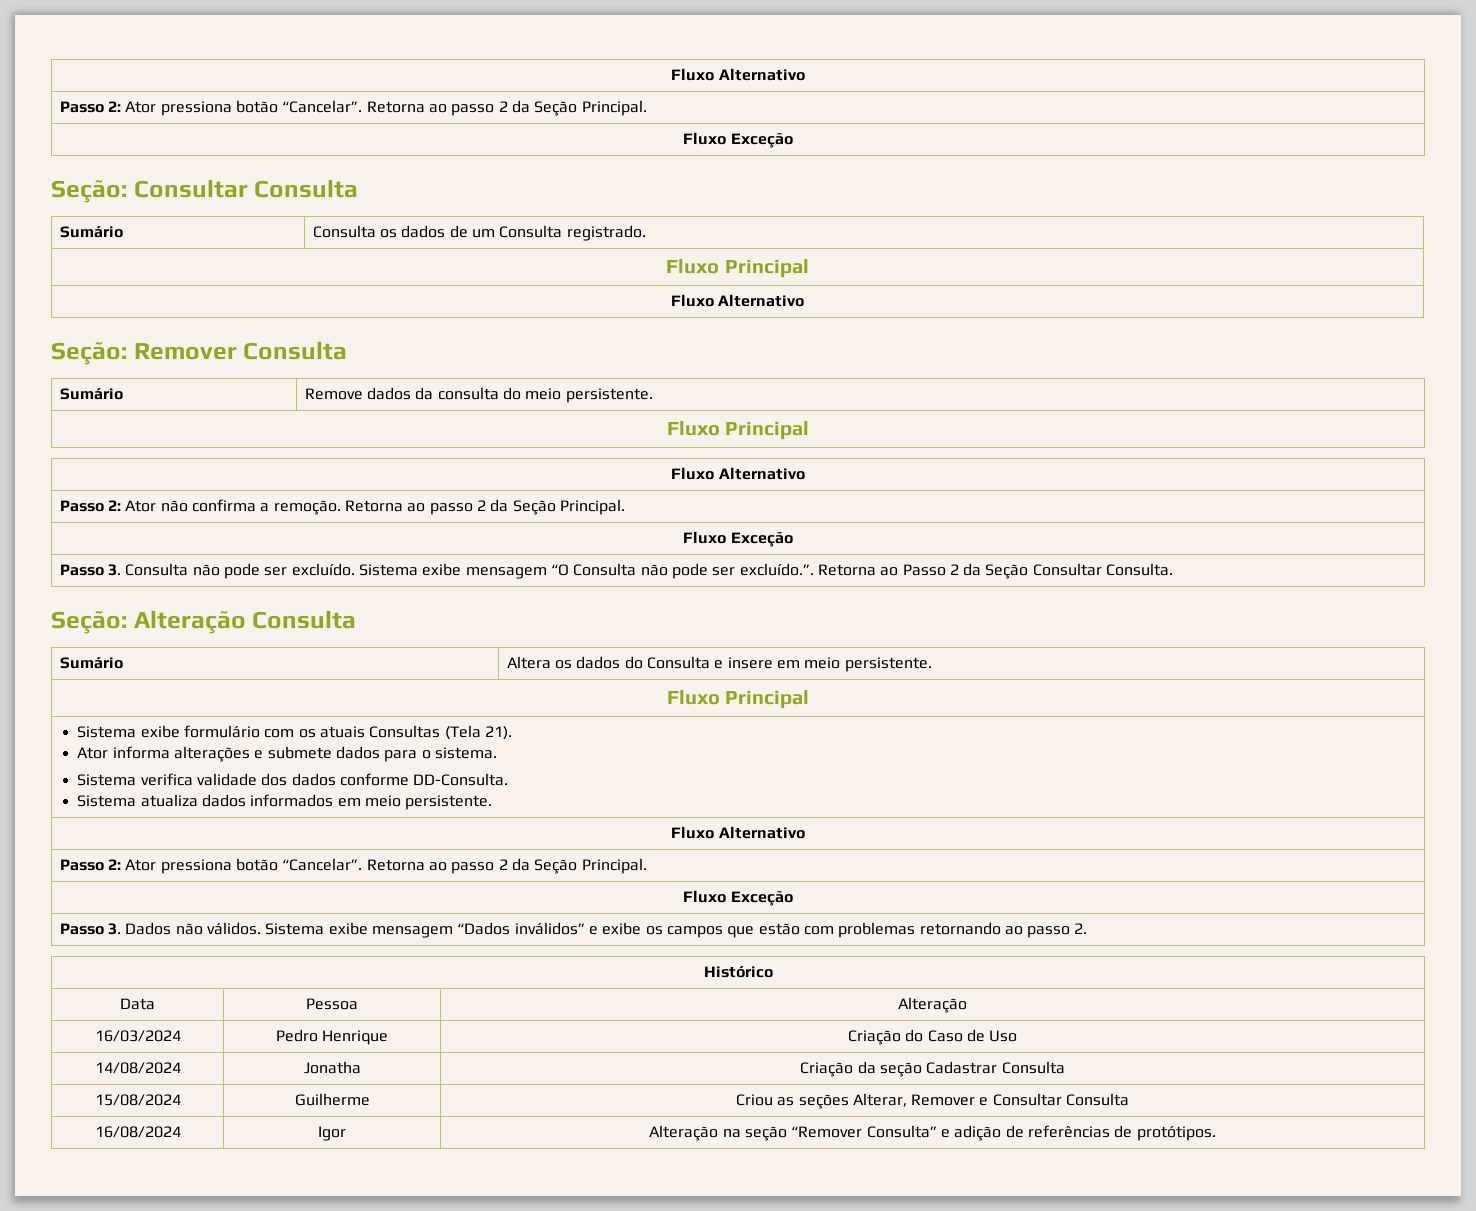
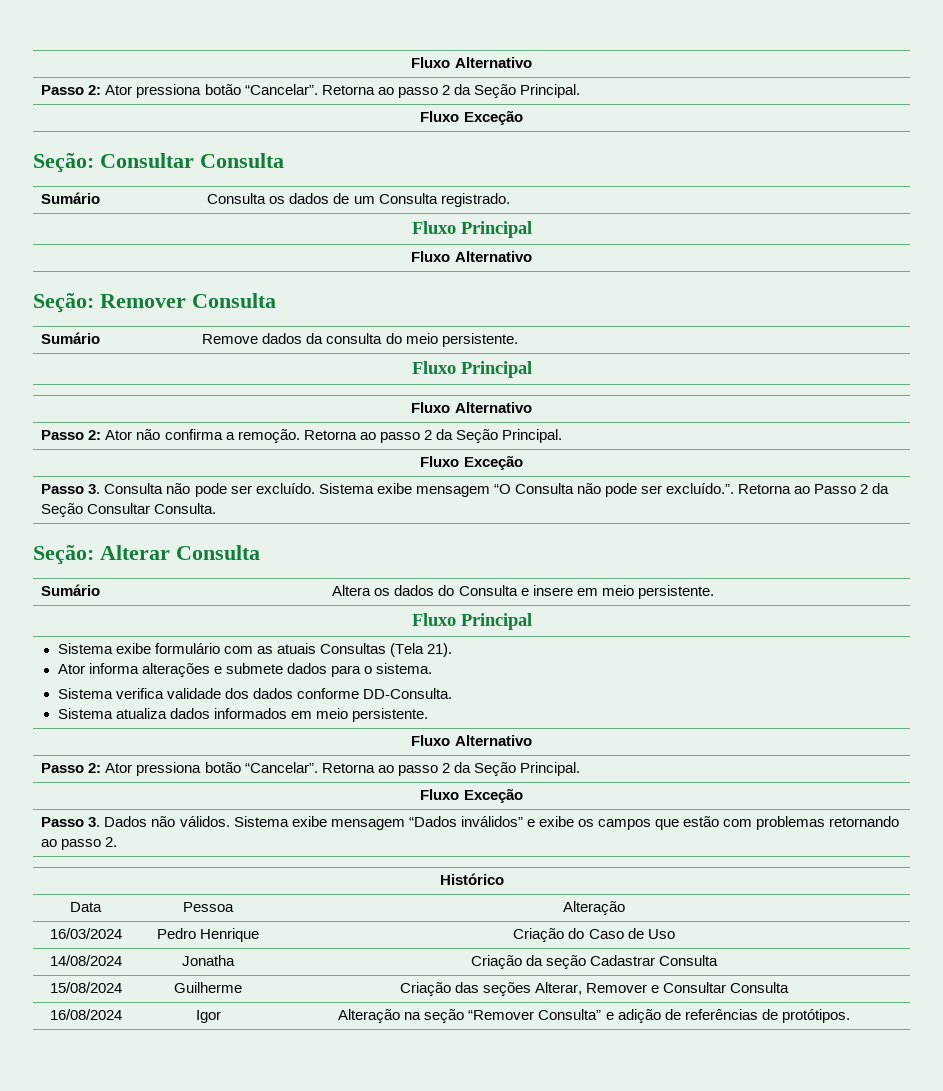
[133,610,246,634] Alteração -> [100,545,170,560] Alterar
[298,729,316,738] os -> [256,646,273,654] as
[735,1094,795,1106] Criou as -> [399,982,479,996] Criação das

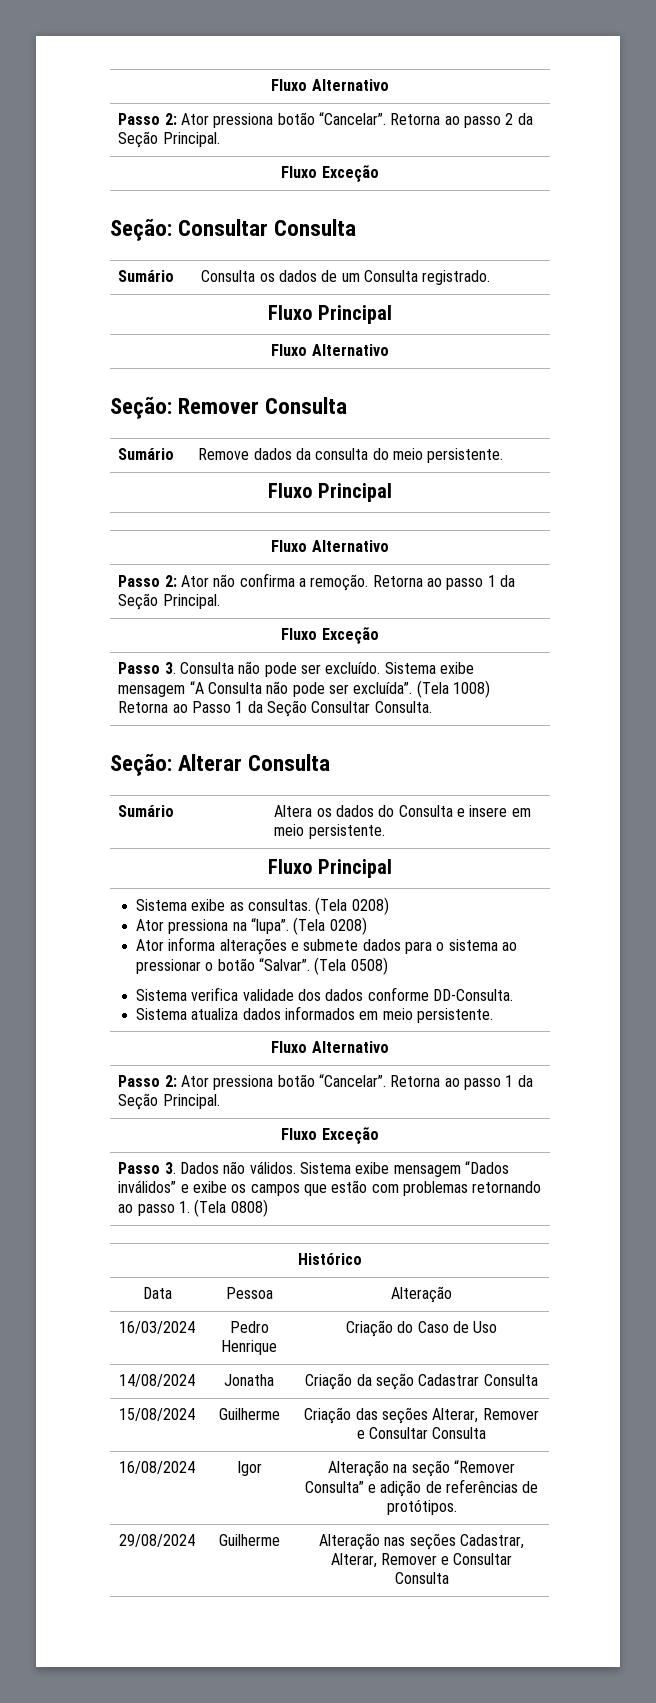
[423,430,432,440] 2 -> [487,575,496,587] 1
[493,483,735,497] “O Consulta não pode ser excluído.”. -> [189,680,490,698] “A Consulta não pode ser excluída”. (Tela 1008)
[860,484,869,494] 2 -> [235,701,244,713] 1
[154,643,453,657] formulário com as atuais Consultas (Tela 21). -> [229,897,389,915] [135,917,367,935] as consultas. (Tela 0208) // Ator pressiona na “lupa”. (Tela 0208)
[376,663,433,674] sistema. -> [448,939,517,951] [135,957,388,975] sistema ao pressionar o botão “Salvar”. (Tela 0508)
[441,763,450,773] 2 -> [505,1075,514,1087] 1
[105,837,118,847] 2. -> [179,1199,268,1217] 1. (Tela 0808)
(850, 1016) none -> [119,1534,195,1547] [218,1534,280,1546] [319,1533,524,1550] [330,1553,513,1568] [394,1572,449,1584] // 29/08/2024 | Guilherme | Alteração nas seções Cadastrar, Alterar, Remover e Consultar Consulta

